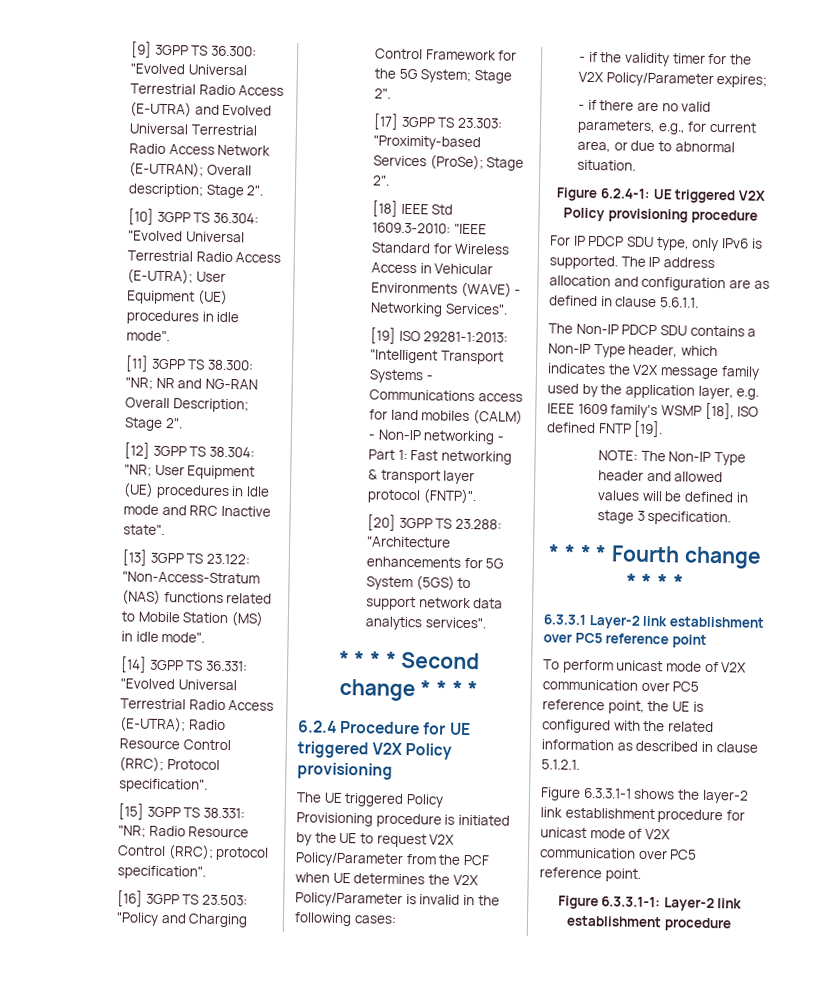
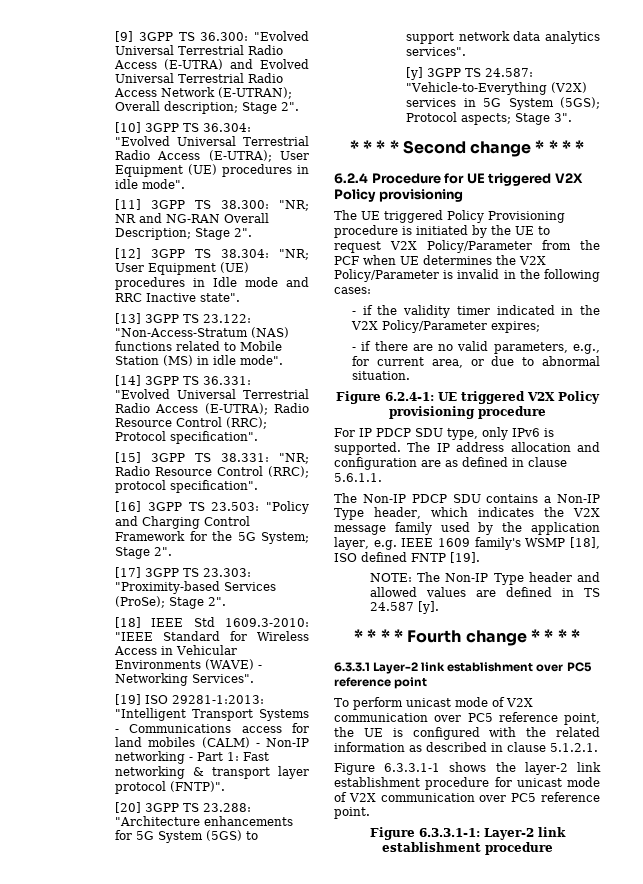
(486, 623) none -> [406,67,534,80] [406,82,587,95] [406,97,600,110] [406,112,573,125] // [y] 3GPP TS 24.587: "Vehicle-to-Everything (V2X) services in 5G System (5GS); Protocol aspects; Stage 3".
[708,53,728,65] for -> [496,305,574,315] indicated in
[641,490,749,503] [596,510,732,526] will be defined in stage 3 specification. -> [476,587,600,597] [370,601,440,614] are defined in TS 24.587 [y].

